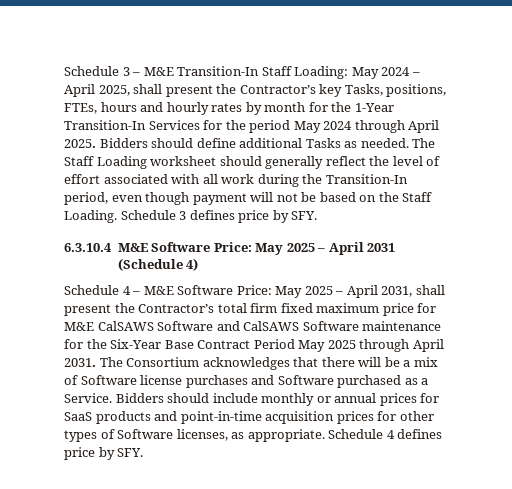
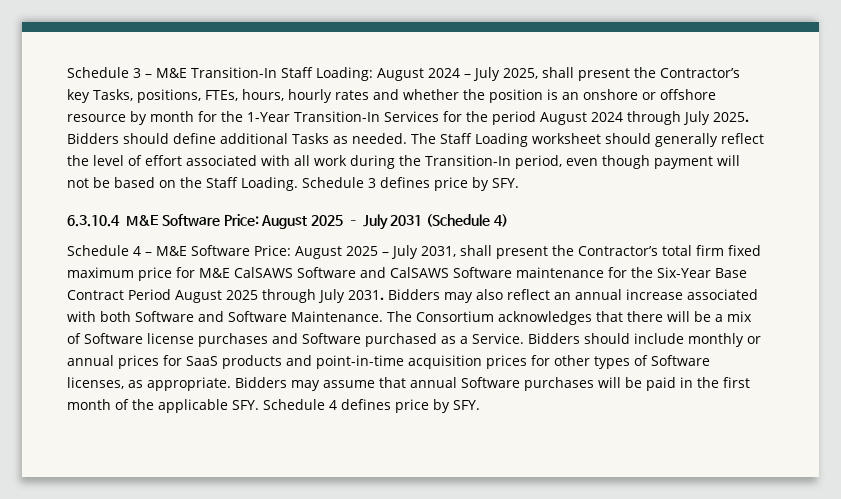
[351,67,379,79] May -> [377,68,424,81] August
[64,84,95,97] April -> [473,67,500,81] July
[100,102,243,115] hours and hourly rates -> [241,89,716,103] [67,114,126,122] hours, hourly rates and whether the position is an onshore or offshore resource
[293,121,321,133] May -> [540,112,587,125] August
[408,120,440,133] April -> [683,111,710,125] July
[255,242,364,255] May 2025 – April -> [261,214,388,230] August 2025 – July
[275,285,378,298] May 2025 – April -> [295,245,418,259] August 2025 – July
[298,340,326,352] May -> [175,290,222,303] August
[412,339,444,352] [64,358,96,367] April 2031. -> [318,289,758,303] [67,311,383,322] July 2031. Bidders may also reflect an annual increase associated with both Software and Software Maintenance.
(325, 435) none -> [235,377,750,391] [67,399,259,413] Bidders may assume that annual Software purchases will be paid in the first month of the applicable SFY.

